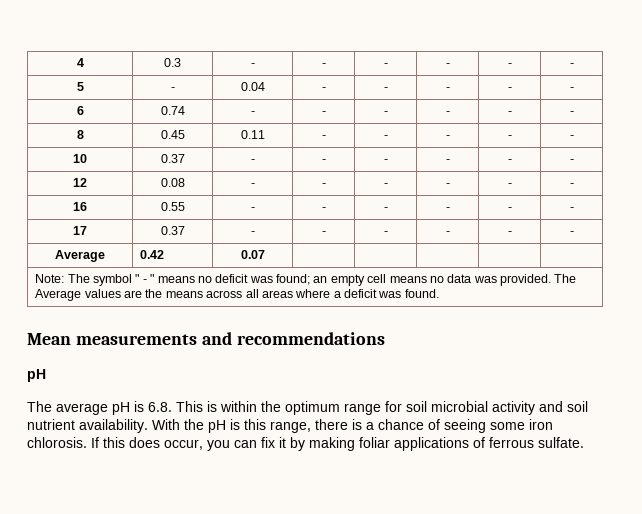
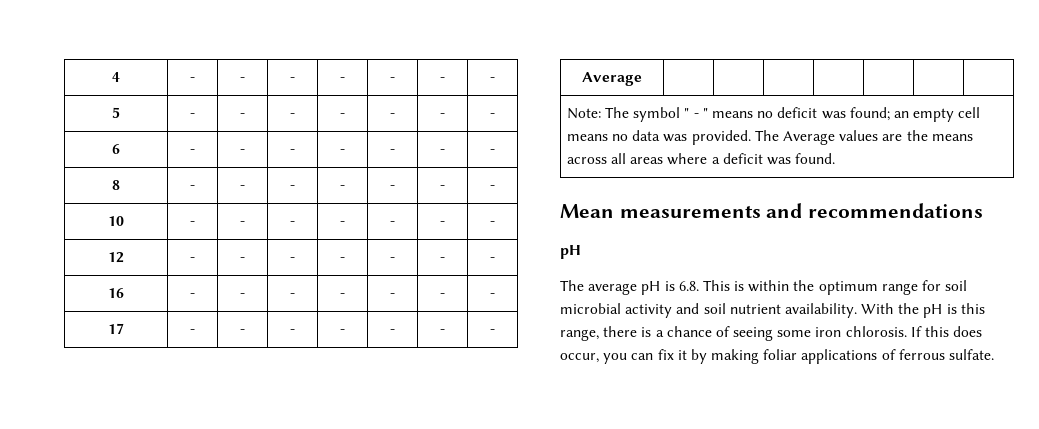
[164,58,181,67] 0.3 -> [190,77,195,82] -
[240,82,265,91] 0.04 -> [240,113,245,118] -
[160,106,185,115] 0.74 -> [190,149,195,154] -
[160,130,185,139] [240,130,265,139] 0.45 | 0.11 -> [190,185,195,190] [240,185,245,190] - | -
[160,154,185,163] 0.37 -> [190,221,195,226] -
[160,178,185,187] 0.08 -> [190,257,195,262] -
[160,202,185,211] 0.55 -> [190,293,195,298] -
[160,226,185,235] 0.37 -> [190,329,195,334] -
[140,250,165,259] [240,250,265,259] 0.42 | 0.07 -> (642, 79) |

